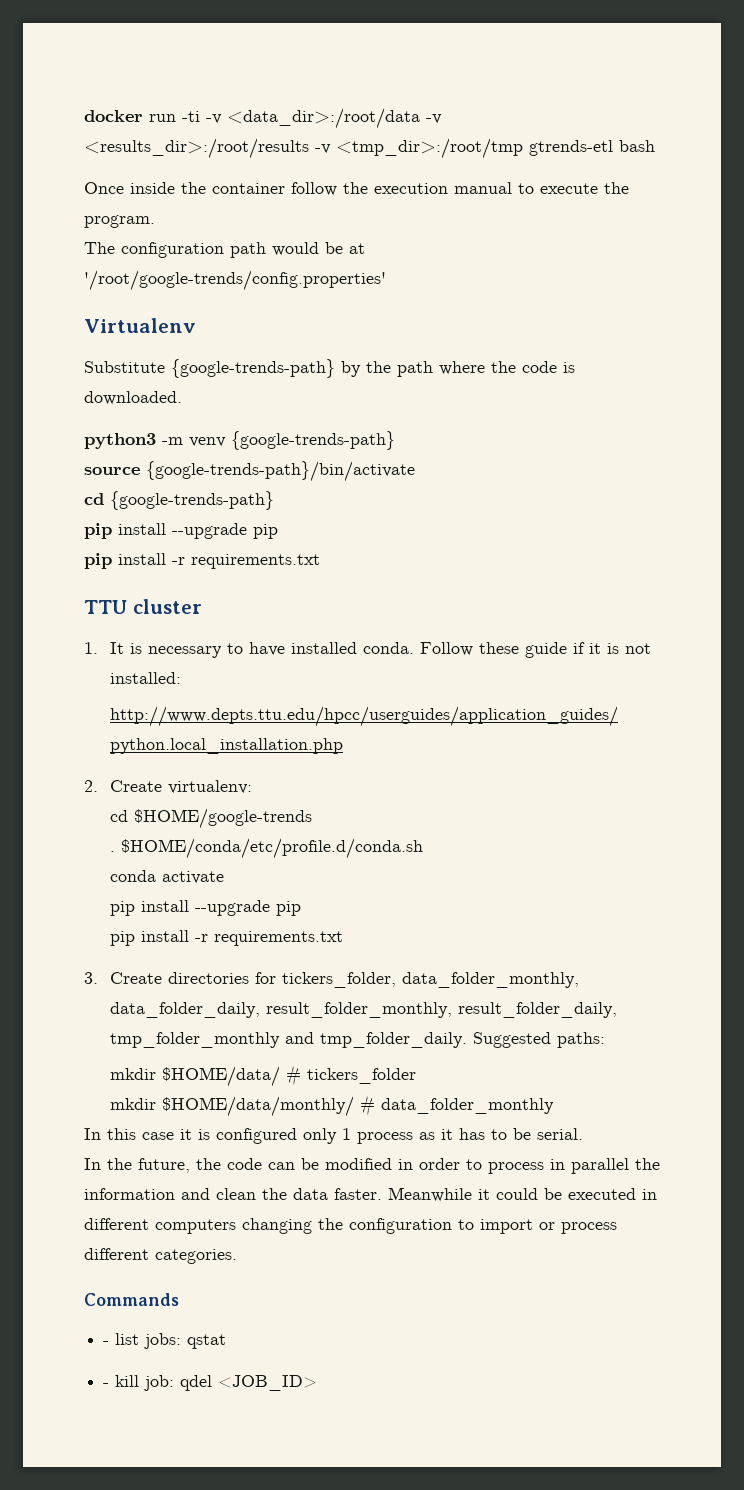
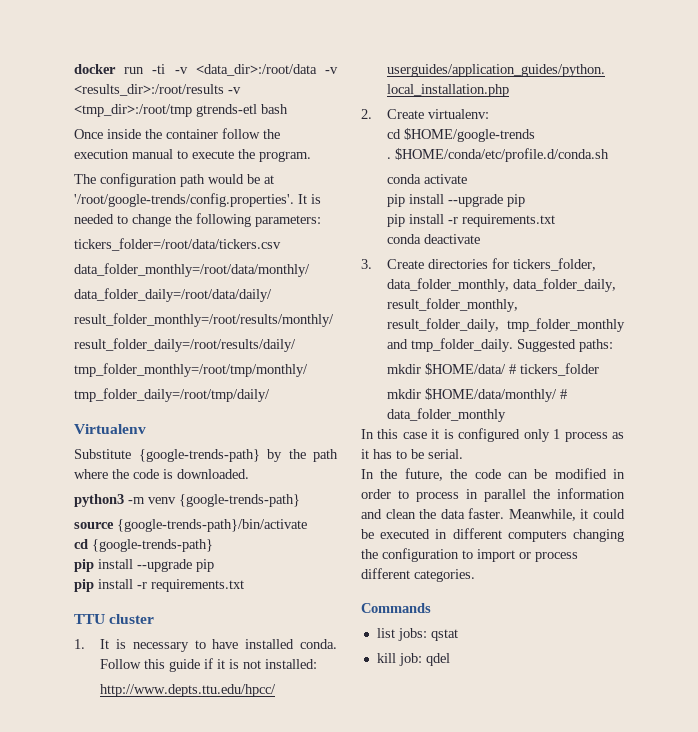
[84,270,386,291] '/root/google-trends/config.properties' -> [74,193,321,207] [74,213,321,227] [74,238,281,251] [74,263,310,277] [74,288,272,302] [74,313,334,327] [74,338,296,352] [74,363,308,377] [74,388,270,402] '/root/google-trends/config.properties'. It is needed to change the following parameters: // tickers_folder=/root/data/tickers.csv // data_folder_monthly=/root/data/monthly/ // data_folder_daily=/root/data/daily/ // result_folder_monthly=/root/results/monthly/ // result_folder_daily=/root/results/daily/ // tmp_folder_monthly=/root/tmp/monthly/ // tmp_folder_daily=/root/tmp/daily/
[479,642,520,654] these -> [144,659,166,669] this
(344, 938) none -> [387,234,481,244] // conda deactivate
[388,1187,472,1202] Meanwhile -> [508,509,576,521] Meanwhile,
[103,1341,110,1345] - -> (431, 608) none
[103,1383,110,1387] - -> (458, 635) none
[218,1375,318,1391] <JOB_ID> -> (450, 659) none

